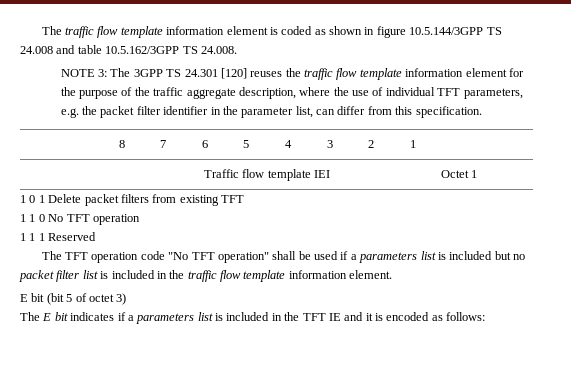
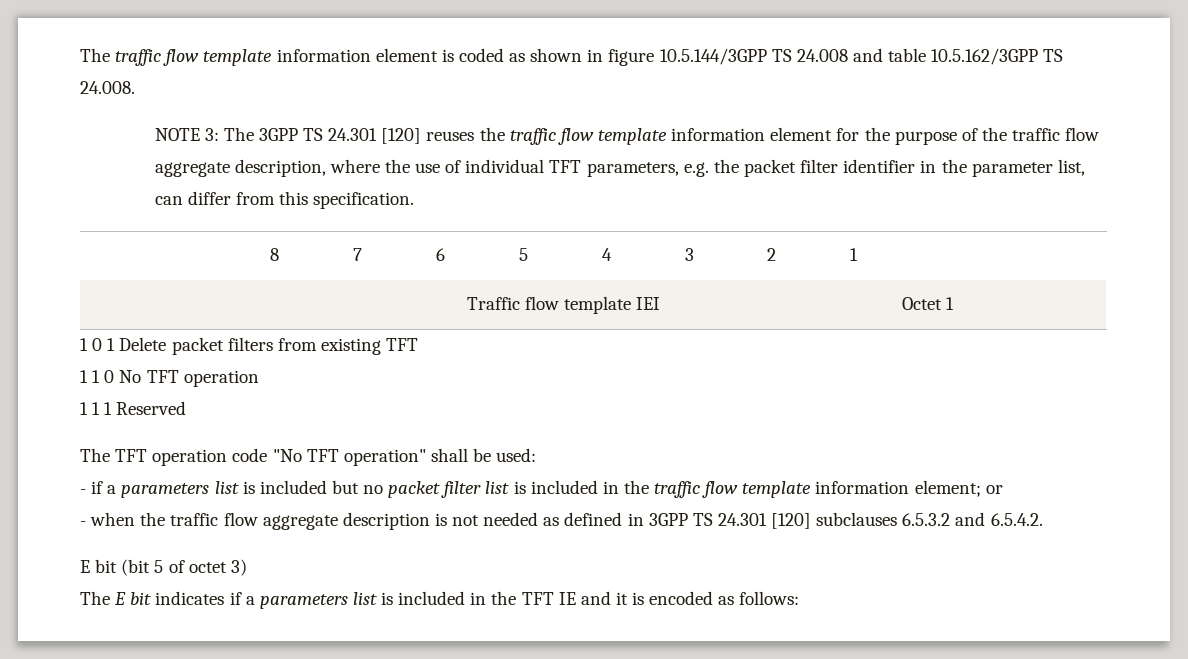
(184, 91) none -> [1065,127,1100,141] flow
[314,251,339,260] used -> [496,448,537,462] [80,489,86,494] used: // -
[349,270,393,279] element. -> [914,480,1003,497] [80,512,1043,530] element; or // - when the traffic flow aggregate description is not needed as defined in 3GPP TS 24.301 [120] subclauses 6.5.3.2 and 6.5.4.2.

